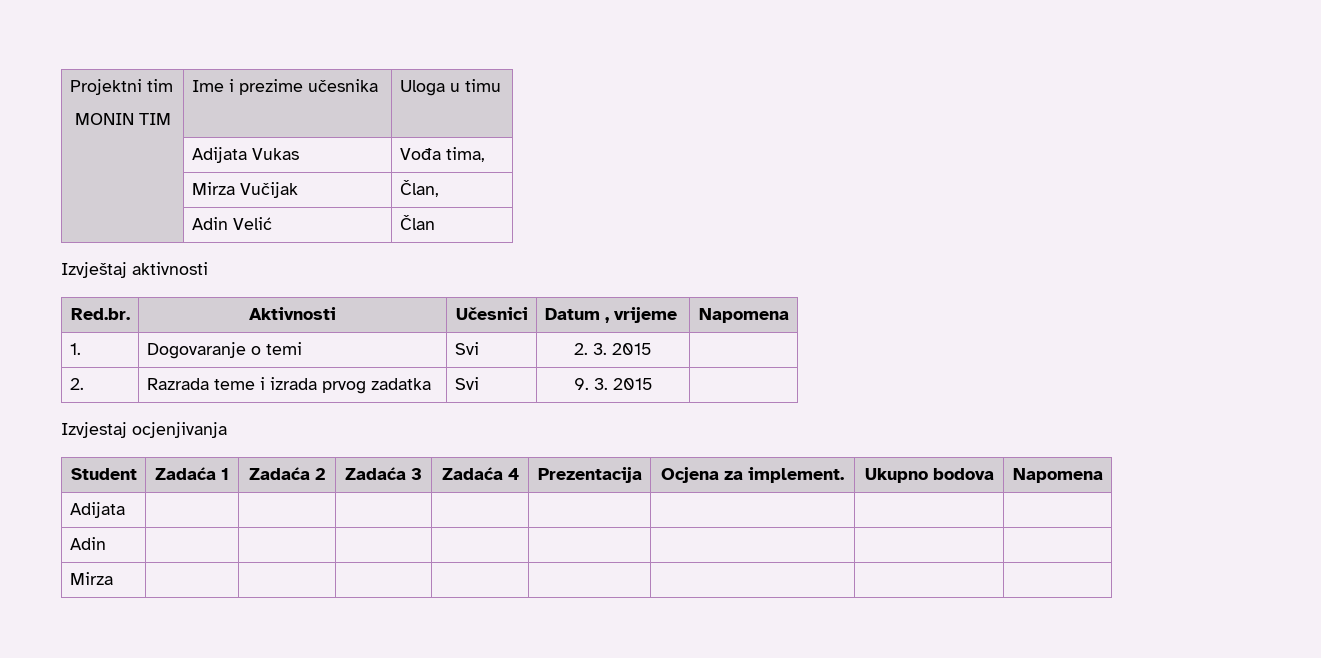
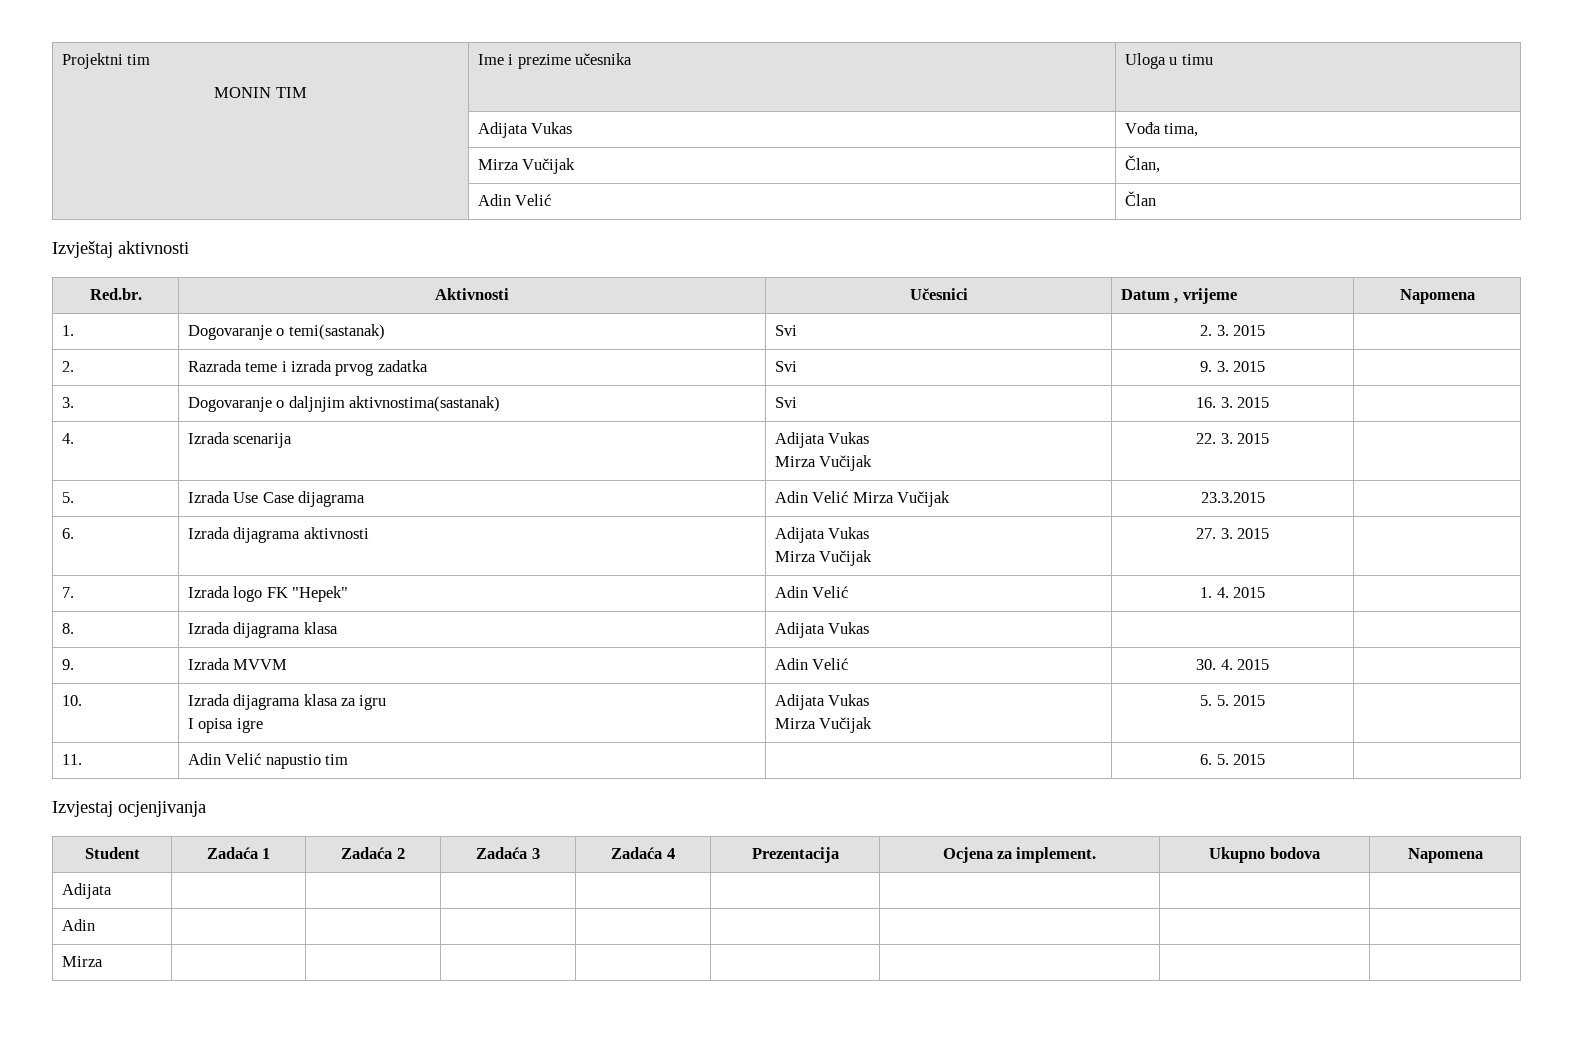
[265,342,302,355] temi -> [288,324,385,340] temi(sastanak)
(653, 384) none -> [61,397,74,408] [187,396,501,412] [774,397,797,408] [1196,397,1269,408] [61,433,74,444] [187,432,293,448] [774,432,870,448] [774,455,873,471] [1196,433,1269,444] [61,492,74,503] [187,491,366,507] [774,491,951,507] [1200,492,1265,503] [61,528,74,539] [187,527,369,543] [774,527,870,543] [774,550,873,566] [1196,528,1269,539] [61,587,74,598] [187,586,349,602] [774,586,849,598] [1200,587,1265,598] [61,623,74,634] [187,622,338,638] [774,622,870,638] [61,659,74,670] [187,658,288,670] [774,658,849,670] [1196,659,1269,670] [61,695,82,706] [187,694,387,710] [187,718,263,733] [774,694,870,710] [774,717,873,733] [1200,695,1265,706] [61,754,82,765] [187,753,349,769] [1200,754,1265,765] // 3. | Dogovaranje o daljnjim aktivnostima(sastanak) | Svi | 16. 3. 2015 | // 4. | Izrada scenarija | Adijata Vukas // Mirza Vučijak | 22. 3. 2015 | // 5. | Izrada Use Case dijagrama | Adin Velić Mirza Vučijak | 23.3.2015 | // 6. | Izrada dijagrama aktivnosti | Adijata Vukas // Mirza Vučijak | 27. 3. 2015 | // 7. | Izrada logo FK "Hepek" | Adin Velić | 1. 4. 2015 | // 8. | Izrada dijagrama klasa | Adijata Vukas | | // 9. | Izrada MVVM | Adin Velić | 30. 4. 2015 | // 10. | Izrada dijagrama klasa za igru // I opisa igre | Adijata Vukas // Mirza Vučijak | 5. 5. 2015 | // 11. | Adin Velić napustio tim | | 6. 5. 2015 |

